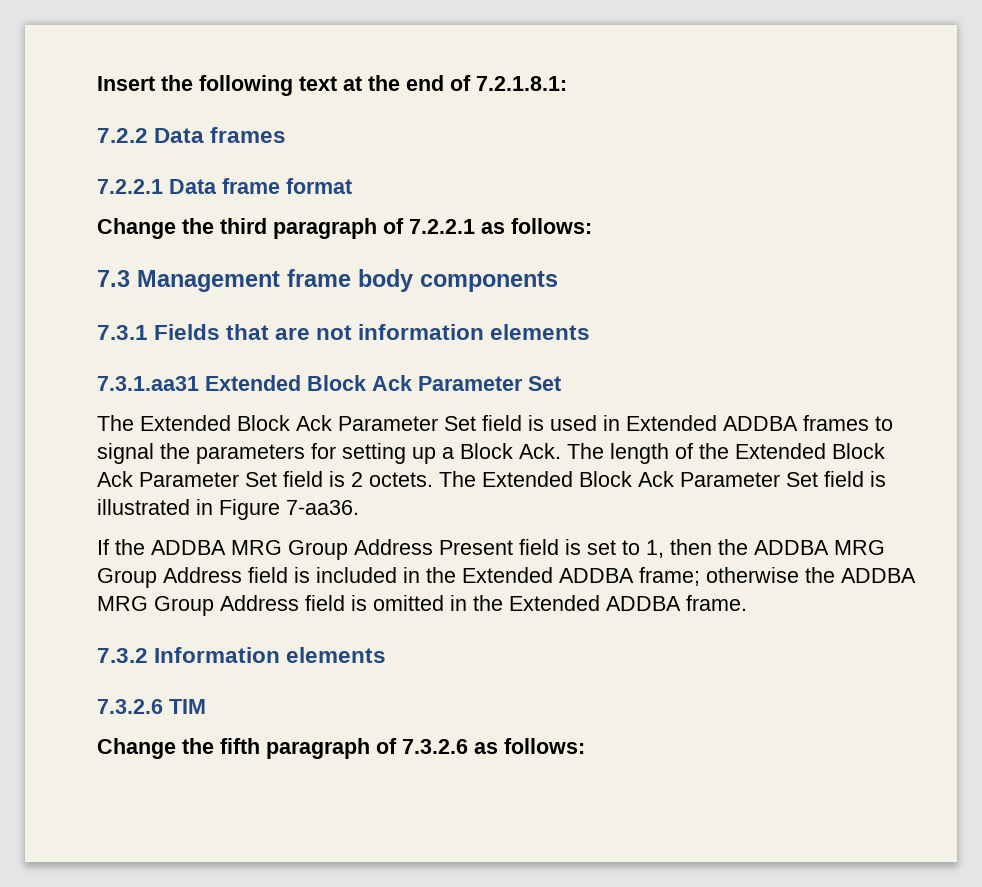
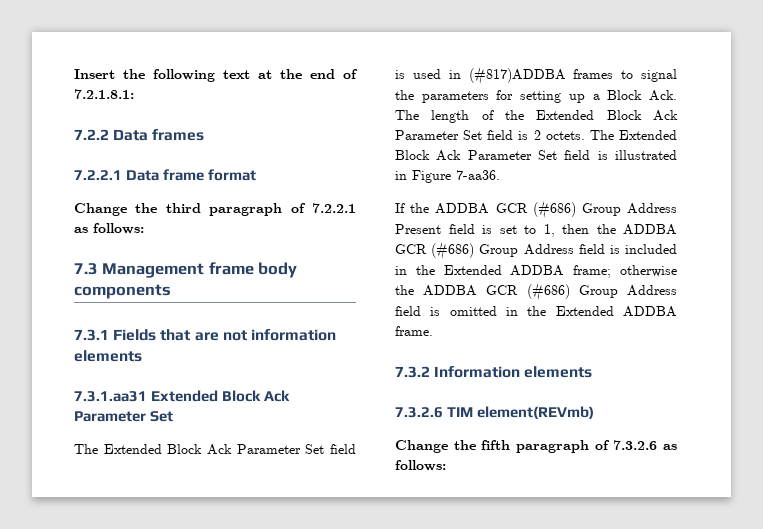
[626,415,798,431] Extended ADDBA -> [468,67,566,85] (#817)ADDBA
[231,540,282,555] MRG -> [495,201,576,219] GCR (#686)
[834,540,885,555] MRG -> [395,242,475,260] GCR (#686)
[97,596,148,611] MRG -> [486,283,570,301] GCR (#686)
(206, 706) none -> [477,406,595,419] element(REVmb)

